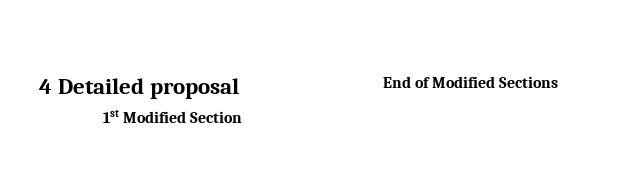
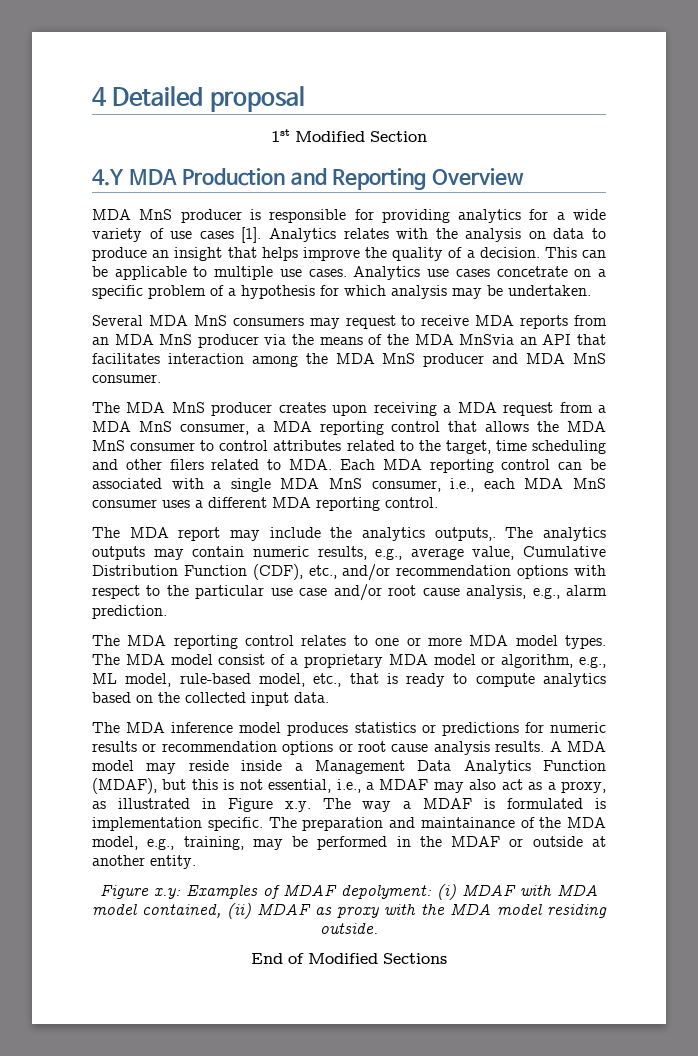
(243, 117) none -> [92,168,524,190] [92,209,606,223] [92,227,606,243] [92,247,606,261] [92,266,607,280] [92,285,591,299] [92,315,607,329] [92,334,607,348] [92,353,607,367] [92,374,161,383] [92,402,606,416] [92,421,606,435] [92,440,607,454] [92,459,606,473] [92,478,607,492] [92,497,438,511] [92,527,606,541] [92,546,606,560] [92,564,606,581] [92,584,607,601] [92,605,167,619] [92,635,606,649] [92,654,606,668] [92,673,606,687] [92,692,329,706] [92,722,606,736] [92,741,606,755] [92,760,606,774] [92,778,607,794] [92,798,607,812] [92,817,606,831] [92,836,606,850] [92,855,196,869] [100,884,598,900] [92,903,607,919] [320,923,378,934] // 4.Y MDA Production and Reporting Overview // MDA MnS producer is responsible for providing analytics for a wide variety of use cases [1]. Analytics relates with the analysis on data to produce an insight that helps improve the quality of a decision. This can be applicable to multiple use cases. Analytics use cases concetrate on a specific problem of a hypothesis for which analysis may be undertaken. // Several MDA MnS consumers may request to receive MDA reports from an MDA MnS producer via the means of the MDA MnSvia an API that facilitates interaction among the MDA MnS producer and MDA MnS consumer. // The MDA MnS producer creates upon receiving a MDA request from a MDA MnS consumer, a MDA reporting control that allows the MDA MnS consumer to control attributes related to the target, time scheduling and other filers related to MDA. Each MDA reporting control can be associated with a single MDA MnS consumer, i.e., each MDA MnS consumer uses a different MDA reporting control. // The MDA report may include the analytics outputs,. The analytics outputs may contain numeric results, e.g., average value, Cumulative Distribution Function (CDF), etc., and/or recommendation options with respect to the particular use case and/or root cause analysis, e.g., alarm prediction. // The MDA reporting control relates to one or more MDA model types. The MDA model consist of a proprietary MDA model or algorithm, e.g., ML model, rule-based model, etc., that is ready to compute analytics based on the collected input data. // The MDA inference model produces statistics or predictions for numeric results or recommendation options or root cause analysis results. A MDA model may reside inside a Management Data Analytics Function (MDAF), but this is not essential, i.e., a MDAF may also act as a proxy, as illustrated in Figure x.y. The way a MDAF is formulated is implementation specific. The preparation and maintainance of the MDA model, e.g., training, may be performed in the MDAF or outside at another entity. // Figure x.y: Examples of MDAF depolyment: (i) MDAF with MDA model contained, (ii) MDAF as proxy with the MDA model residing outside.

